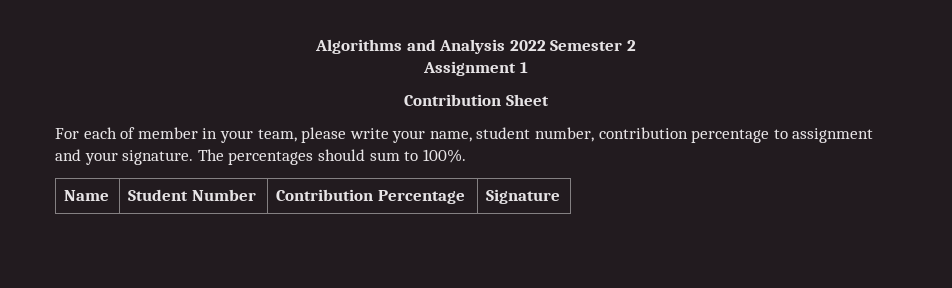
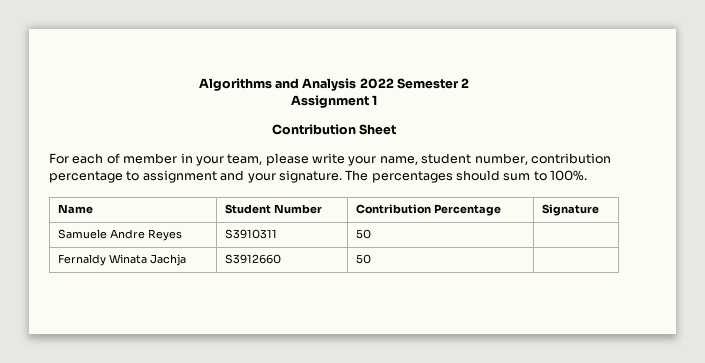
(561, 196) none -> [57,229,182,241] [224,229,277,239] [355,229,371,239] [57,254,186,266] [224,254,281,264] [355,254,371,264] // Samuele Andre Reyes | S3910311 | 50 | // Fernaldy Winata Jachja | S3912660 | 50 |

